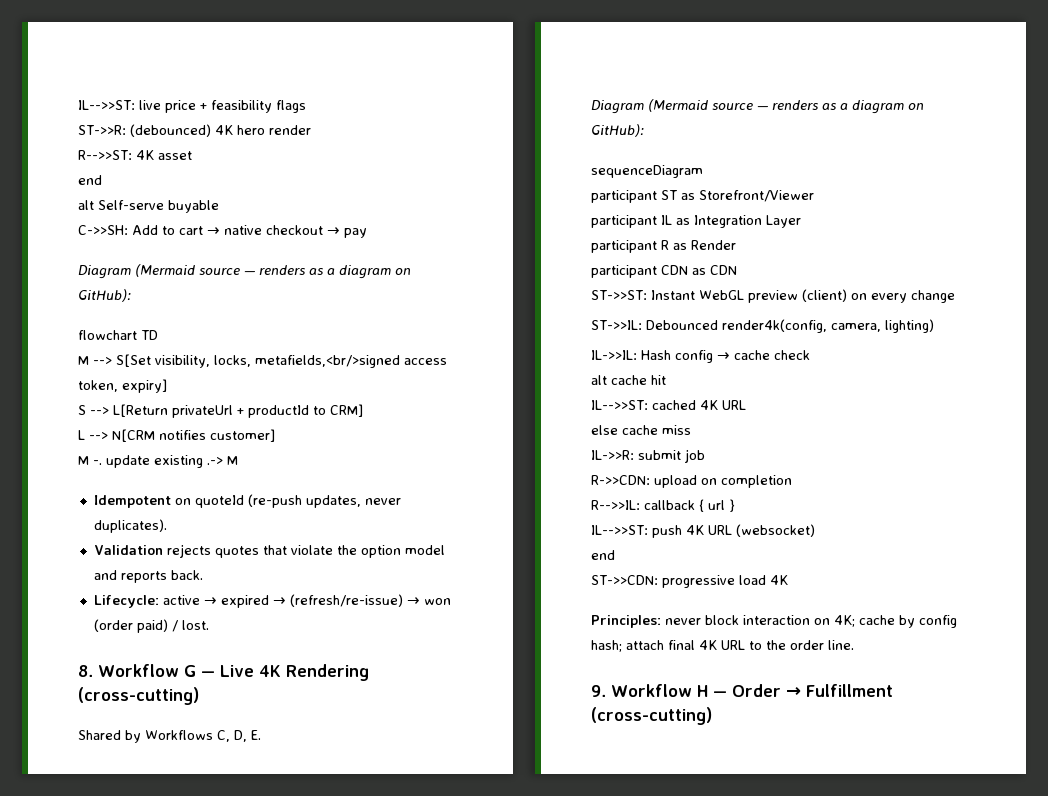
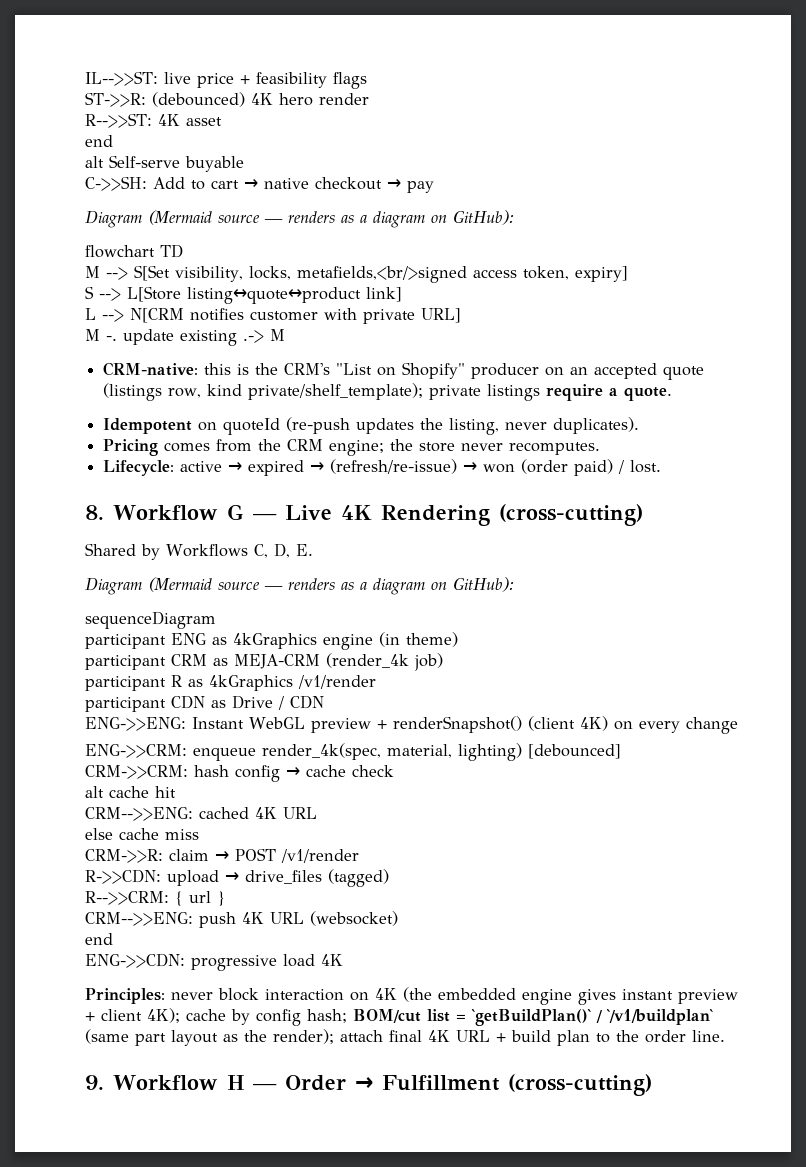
[113,404,363,418] L[Return privateUrl + productId to CRM] -> [127,286,402,304] L[Store listing↔quote↔product link]
[210,429,275,442] customer] -> [250,308,461,324] customer with private URL]
(238, 460) none -> [103,362,705,380] [103,383,673,401] // CRM-native: this is the CRM's "List on Shopify" producer on an accepted quote (listings row, kind private/shelf_template); private listings require a quote.
[305,495,361,508] updates, -> [356,418,500,435] updates the listing,
[93,544,445,558] [93,570,203,583] Validation rejects quotes that violate the option model and reports back. -> [103,439,601,456] Pricing comes from the CRM engine; the store never recomputes.
[661,190,814,202] [591,215,801,228] ST as Storefront/Viewer // participant IL as Integration Layer -> [171,632,458,650] [85,653,443,671] ENG as 4kGraphics engine (in theme) // participant CRM as MEJA-CRM (render_4k job)
[691,240,736,250] Render -> [209,675,376,691] 4kGraphics /v1/render
(706, 271) none -> [232,695,284,710] Drive /
[591,290,647,300] ST->>ST: -> [85,717,186,731] ENG->>ENG:
[802,289,847,302] (client) -> [376,716,608,733] + renderSnapshot() (client 4K)
[591,319,934,333] [591,350,671,360] ST->>IL: Debounced render4k(config, camera, lighting) // IL->>IL: Hash -> [85,743,621,761] [85,765,229,779] ENG->>CRM: enqueue render_4k(spec, material, lighting) [debounced] // CRM->>CRM: hash
[591,400,648,410] IL-->>ST: -> [85,807,193,821] CRM-->>ENG:
[591,449,705,463] [591,475,792,488] [591,500,695,510] IL->>R: submit job // R->>CDN: upload on completion // R-->>IL: callback -> [85,848,359,863] [85,869,389,887] [85,891,169,905] CRM->>R: claim → POST /v1/render // R->>CDN: upload → drive_files (tagged) // R-->>CRM:
[591,525,648,535] IL-->>ST: -> [85,912,193,926] CRM-->>ENG:
[591,575,658,585] ST->>CDN: -> [85,953,185,968] ENG->>CDN:
[834,615,957,628] [591,640,622,652] 4K; cache by config hash; -> [375,987,738,1005] [85,1008,713,1026] [85,1029,334,1046] 4K (the embedded engine gives instant preview + client 4K); cache by config hash; BOM/cut list = `getBuildPlan()` / `/v1/buildplan` (same part layout as the render);
(745, 645) none -> [496,1030,590,1046] + build plan

